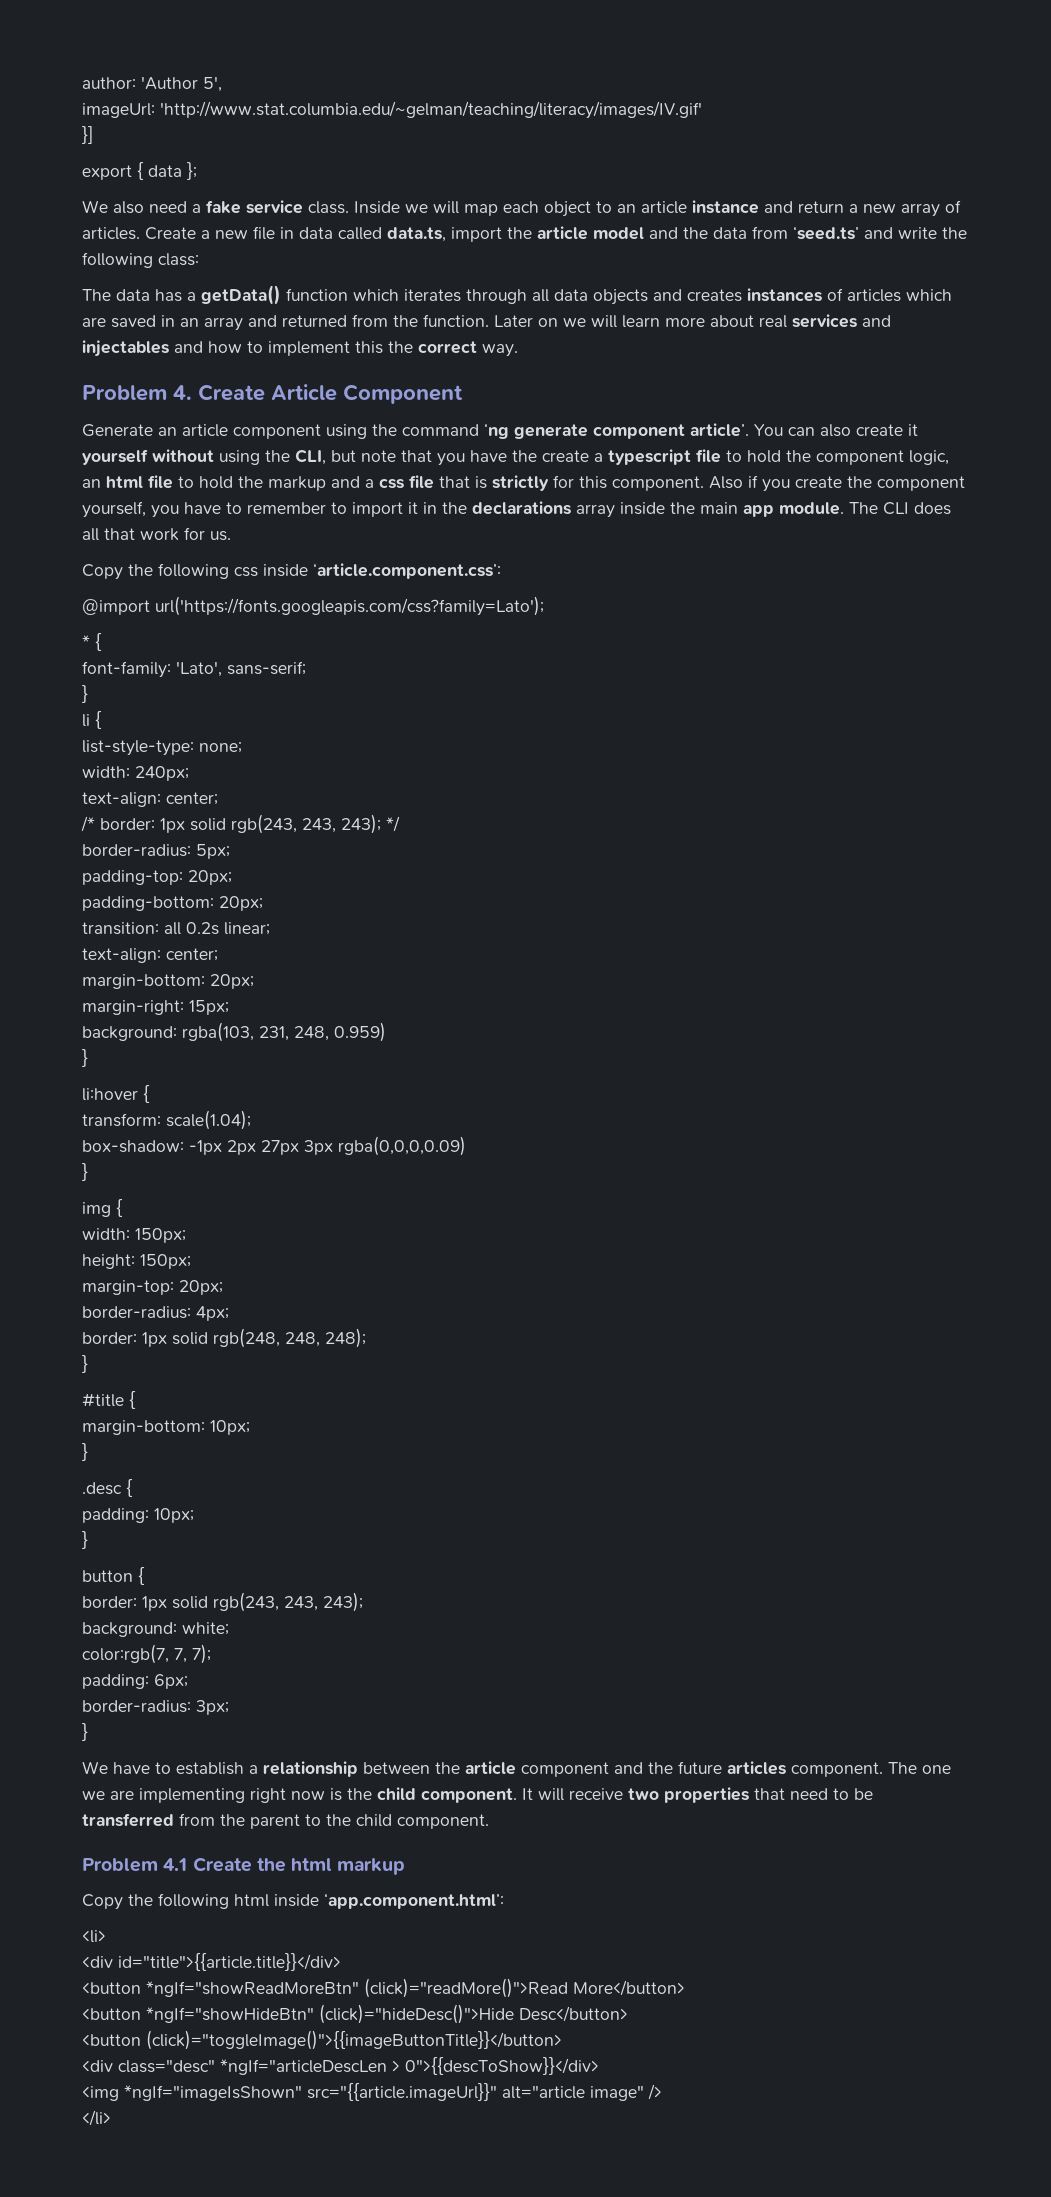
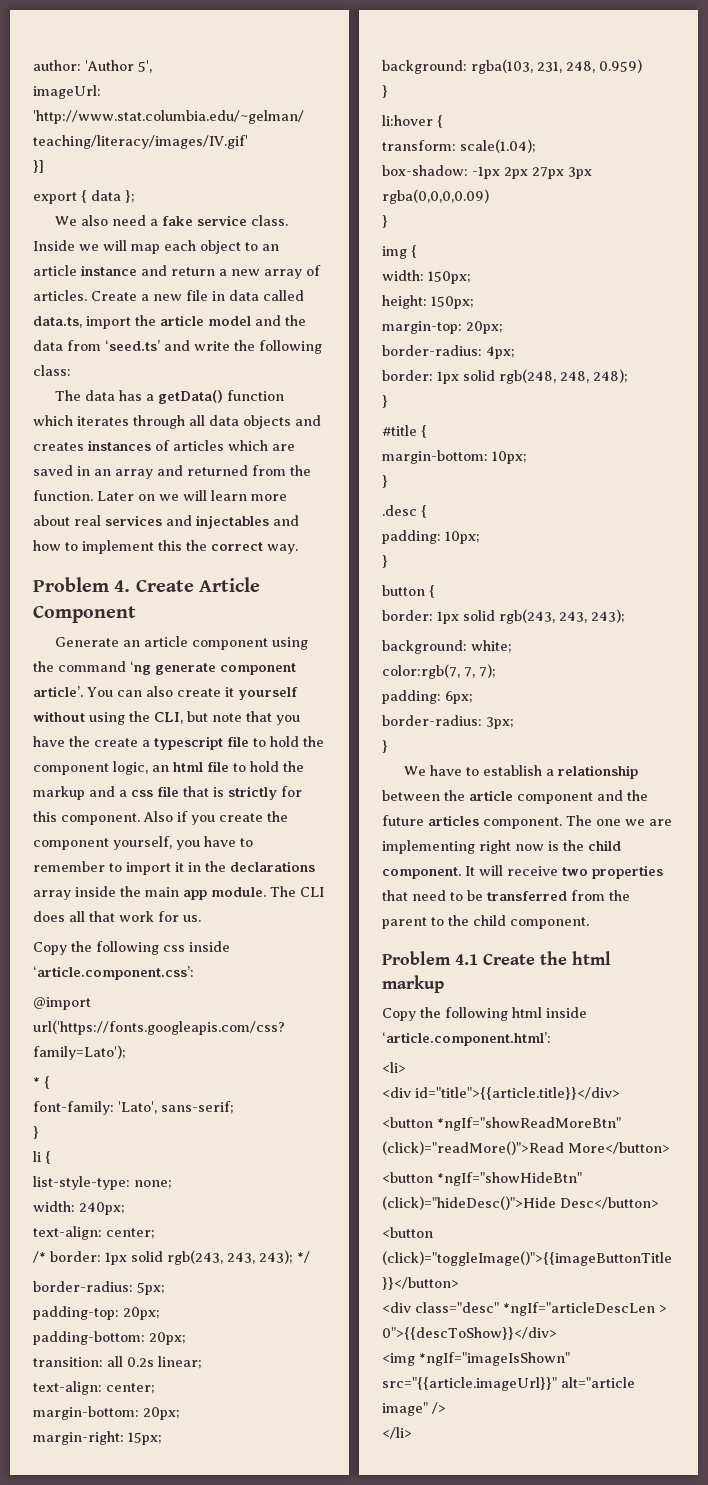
[324,1893,504,1909] ‘app.component.html’: -> [382,1032,551,1046] ‘article.component.html’:

